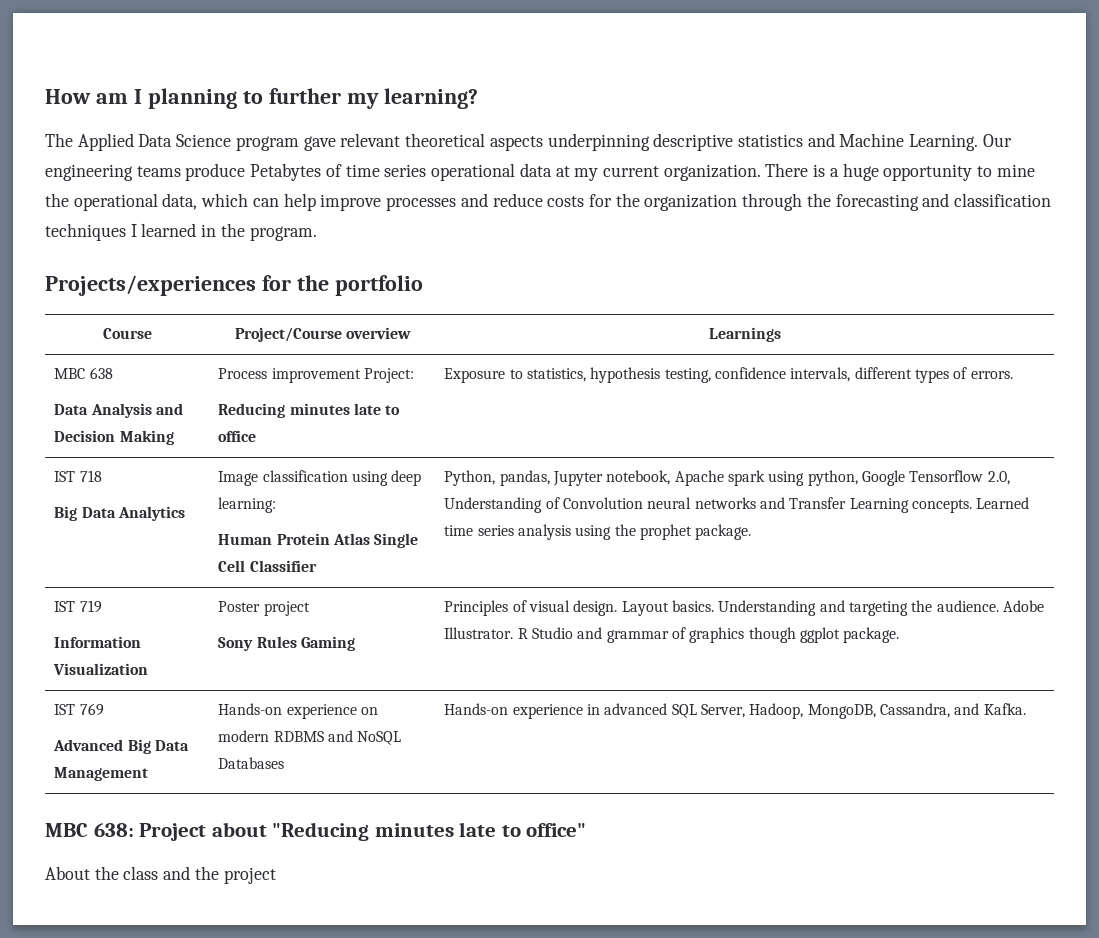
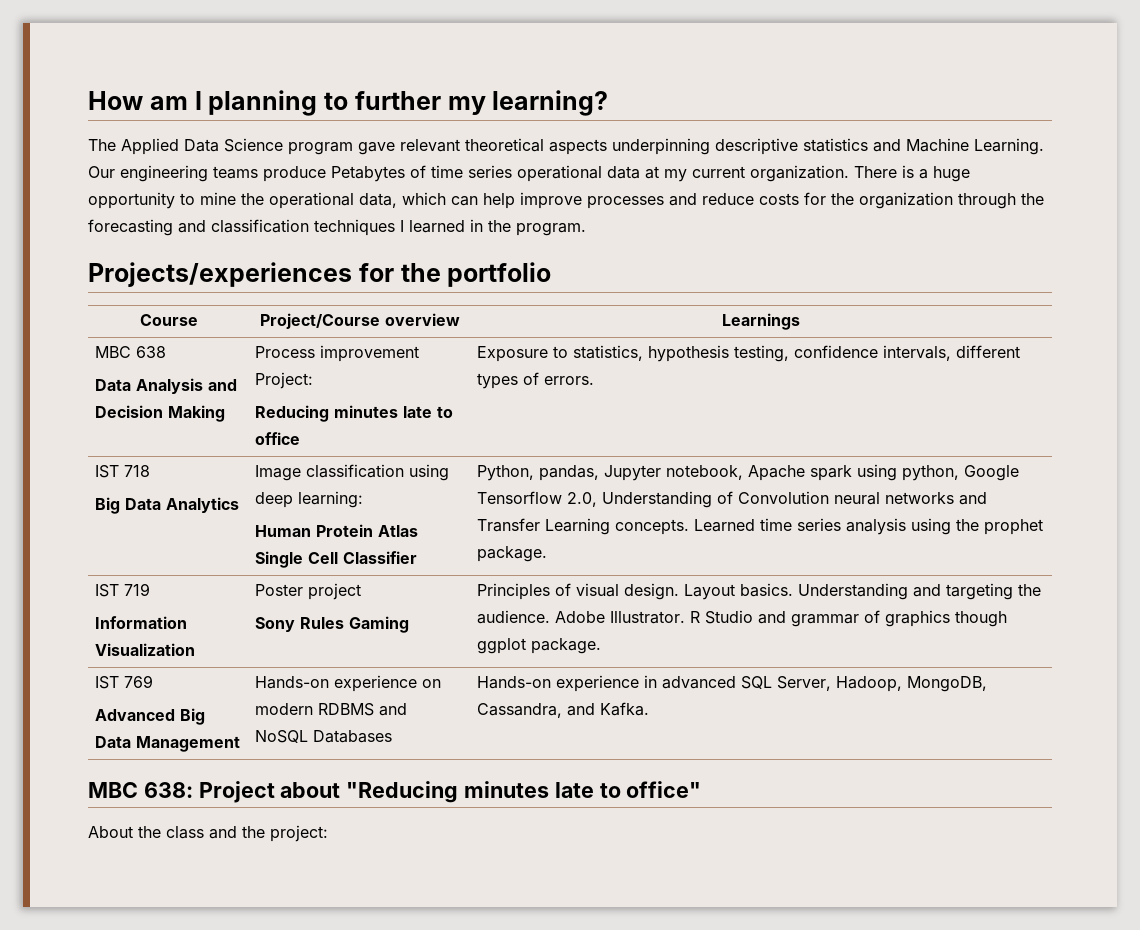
[223,867,276,884] project -> [270,825,328,842] project:

